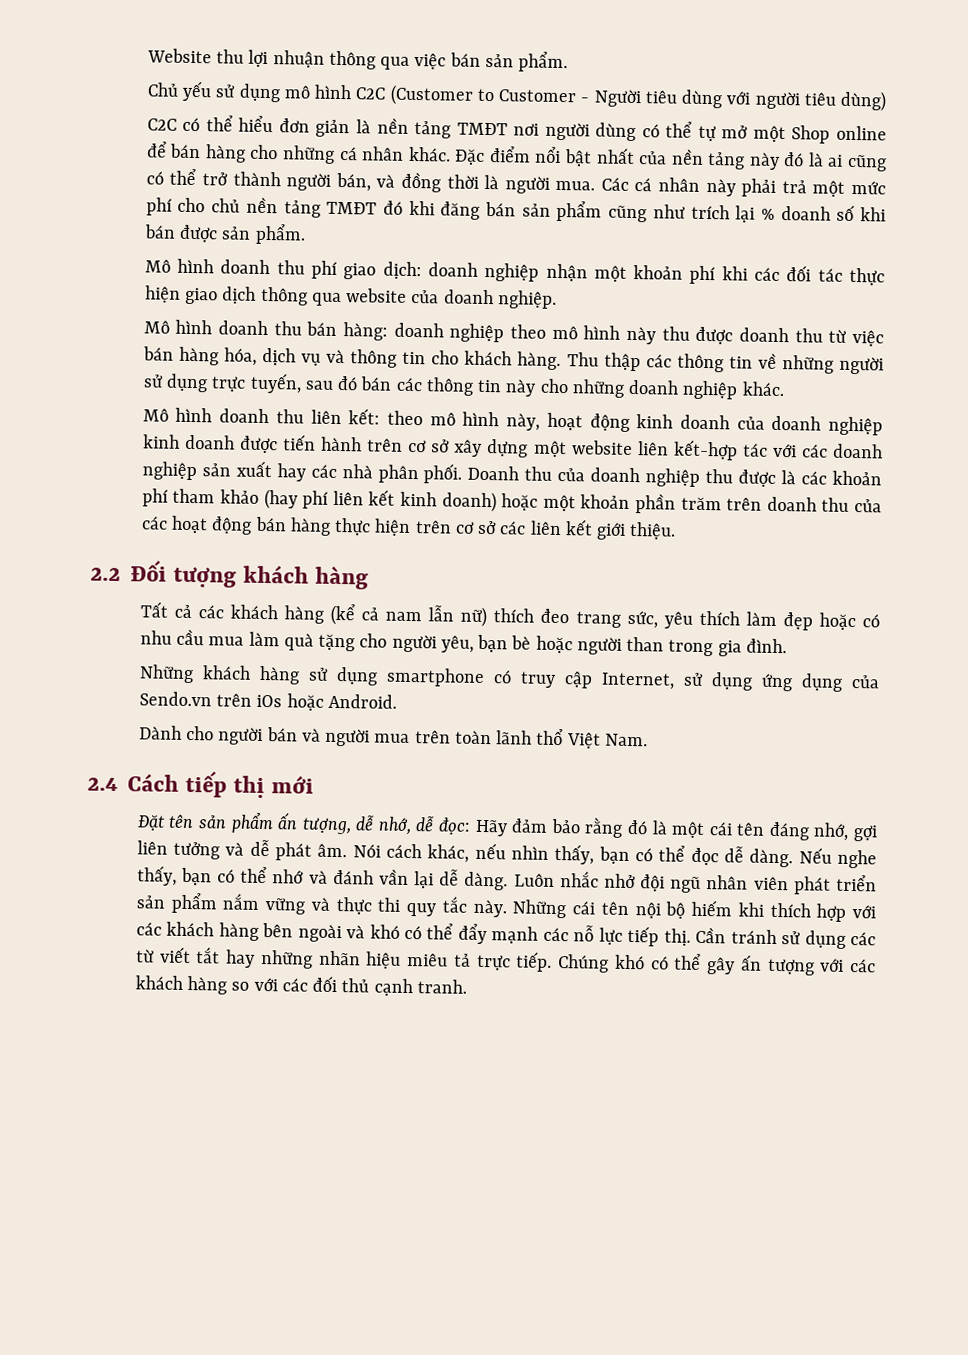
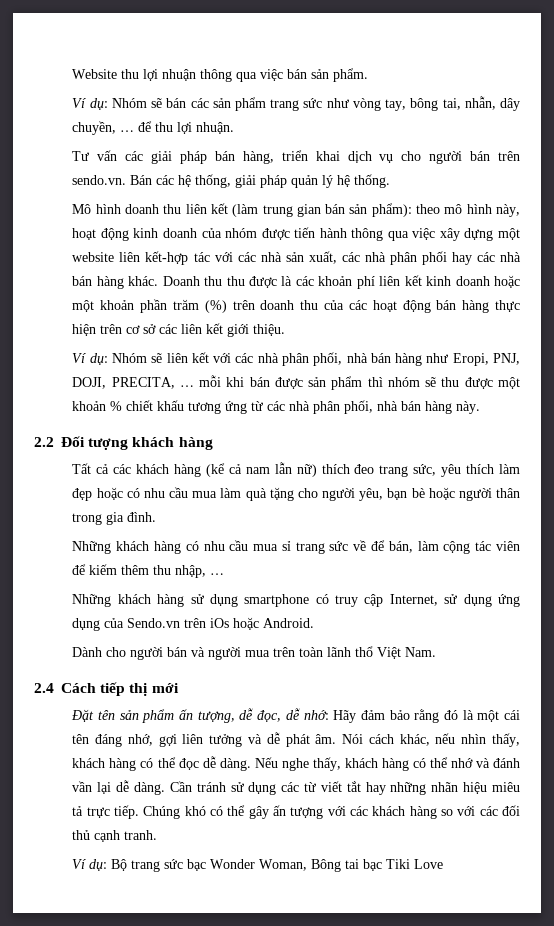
[146,80,888,112] [146,115,887,144] [146,141,888,172] [145,168,886,197] [145,196,887,223] [143,223,306,245] [144,258,886,286] [144,285,557,309] [143,319,885,347] [142,346,885,375] [142,372,785,400] Chủ yếu sử dụng mô hình C2C (Customer to Customer - Người tiêu dùng với người tiêu dùng) // C2C có thể hiểu đơn giản là nền tảng TMĐT nơi người dùng có thể tự mở một Shop online để bán hàng cho những cá nhân khác. Đặc điểm nổi bật nhất của nền tảng này đó là ai cũng có thể trở thành người bán, và đồng thời là người mua. Các cá nhân này phải trả một mức phí cho chủ nền tảng TMĐT đó khi đăng bán sản phẩm cũng như trích lại % doanh số khi bán được sản phẩm. // Mô hình doanh thu phí giao dịch: doanh nghiệp nhận một khoản phí khi các đối tác thực hiện giao dịch thông qua website của doanh nghiệp. // Mô hình doanh thu bán hàng: doanh nghiệp theo mô hình này thu được doanh thu từ việc bán hàng hóa, dịch vụ và thông tin cho khách hàng. Thu thập các thông tin về những người sử dụng trực tuyến, sau đó bán các thông tin này cho những doanh nghiệp khác. -> [72,96,520,111] [72,121,235,135] [72,150,520,164] [72,174,391,188] Ví dụ: Nhóm sẽ bán các sản phẩm trang sức như vòng tay, bông tai, nhẫn, dây chuyền, … để thu lợi nhuận. // Tư vấn các giải pháp bán hàng, triển khai dịch vụ cho người bán trên sendo.vn. Bán các hệ thống, giải pháp quản lý hệ thống.
[348,408,381,425] kết: -> [210,203,412,217] kết (làm trung gian bán sản phẩm):
[771,415,884,436] [142,434,451,454] doanh nghiệp kinh doanh được tiến hành trên cơ sở -> [225,227,436,241] nhóm được tiến hành thông qua việc
[833,443,884,459] [141,460,701,487] doanh nghiệp sản xuất hay các nhà phân phối. Doanh thu của doanh nghiệp -> [260,251,522,265] [72,276,223,289] nhà sản xuất, các nhà phân phối hay các nhà bán hàng khác. Doanh thu
[172,488,329,510] tham khảo (hay phí -> (375, 282) none
[441,491,497,513] doanh) -> [455,276,490,286] doanh
(722, 503) none -> [204,300,227,313] (%)
(677, 530) none -> [72,352,520,366] [72,375,521,390] [72,400,481,414] // Ví dụ: Nhóm sẽ liên kết với các nhà phân phối, nhà bán hàng như Eropi, PNJ, DOJI, PRECITA, … mỗi khi bán được sản phẩm thì nhóm sẽ thu được một khoản % chiết khấu tương ứng từ các nhà phân phối, nhà bán hàng này.
[626,636,665,652] than -> [495,488,520,498] thân
(788, 646) none -> [72,540,520,554] [72,564,225,578] // Những khách hàng có nhu cầu mua sỉ trang sức về để bán, làm cộng tác viên để kiếm thêm thu nhập, …
[377,816,472,836] nhớ, dễ đọc: -> [257,708,329,722] đọc, dễ nhớ:
[598,846,630,864] bạn -> [72,758,137,771] khách hàng
[180,867,212,886] bạn -> [344,758,409,771] khách hàng
[513,871,877,895] [135,892,876,922] [135,921,691,947] Luôn nhắc nhở đội ngũ nhân viên phát triển sản phẩm nắm vững và thực thi quy tắc này. Những cái tên nội bộ hiếm khi thích hợp với các khách hàng bên ngoài và khó có thể đẩy mạnh các nỗ lực tiếp thị. -> (165, 788) none
(467, 986) none -> [72,859,444,872] // Ví dụ: Bộ trang sức bạc Wonder Woman, Bông tai bạc Tiki Love

